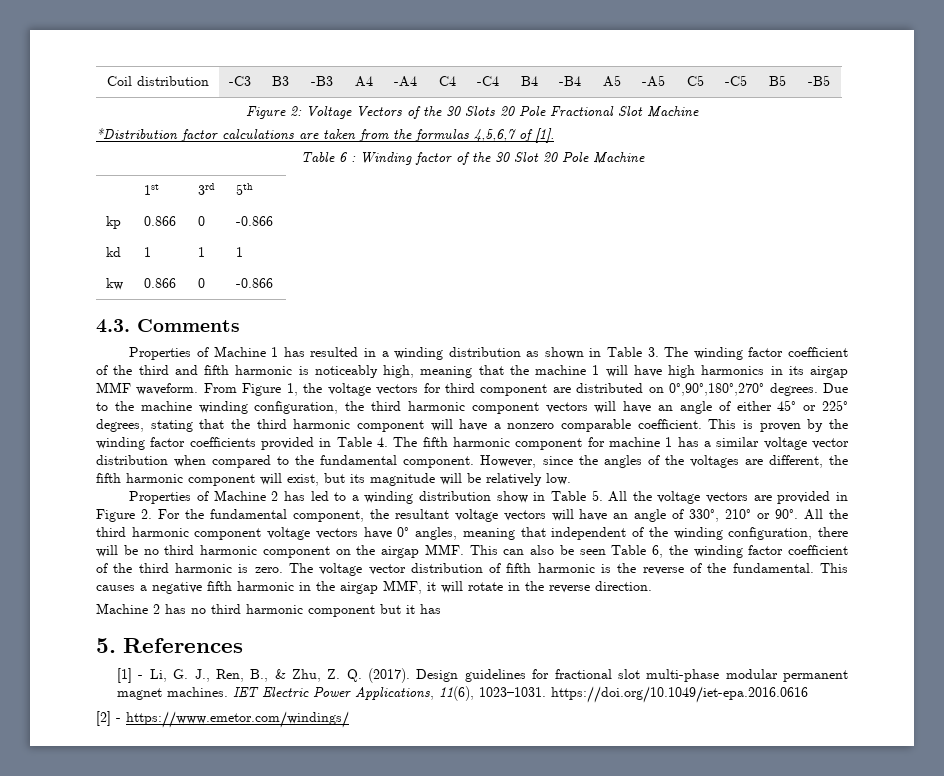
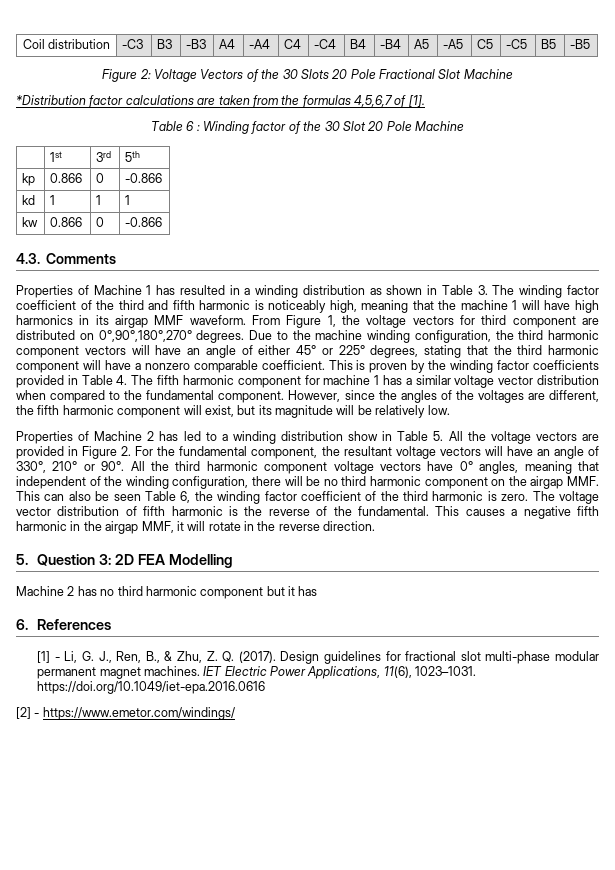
(652, 586) none -> [16,554,233,568] // 5. Question 3: 2D FEA Modelling
[96,638,116,653] 5. -> [16,619,28,630] 6.

